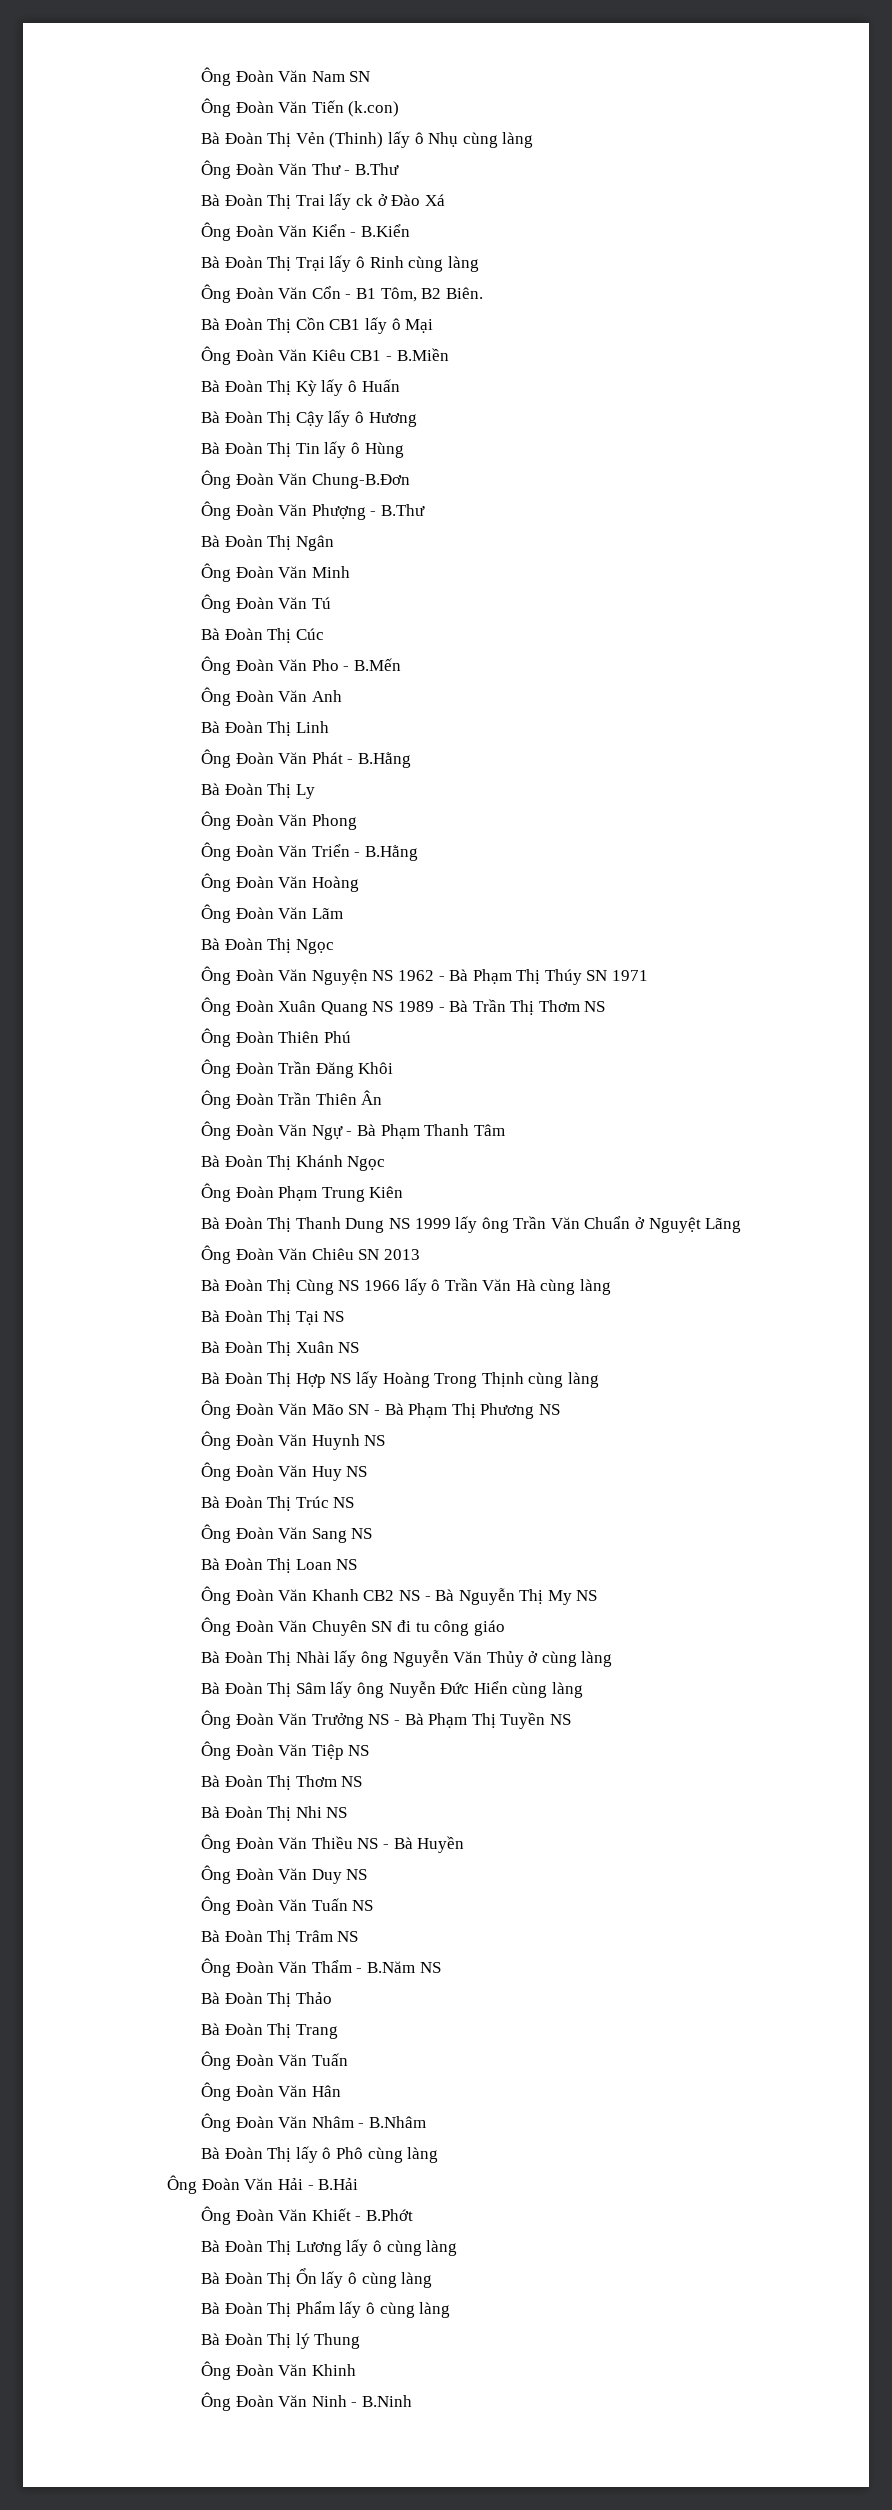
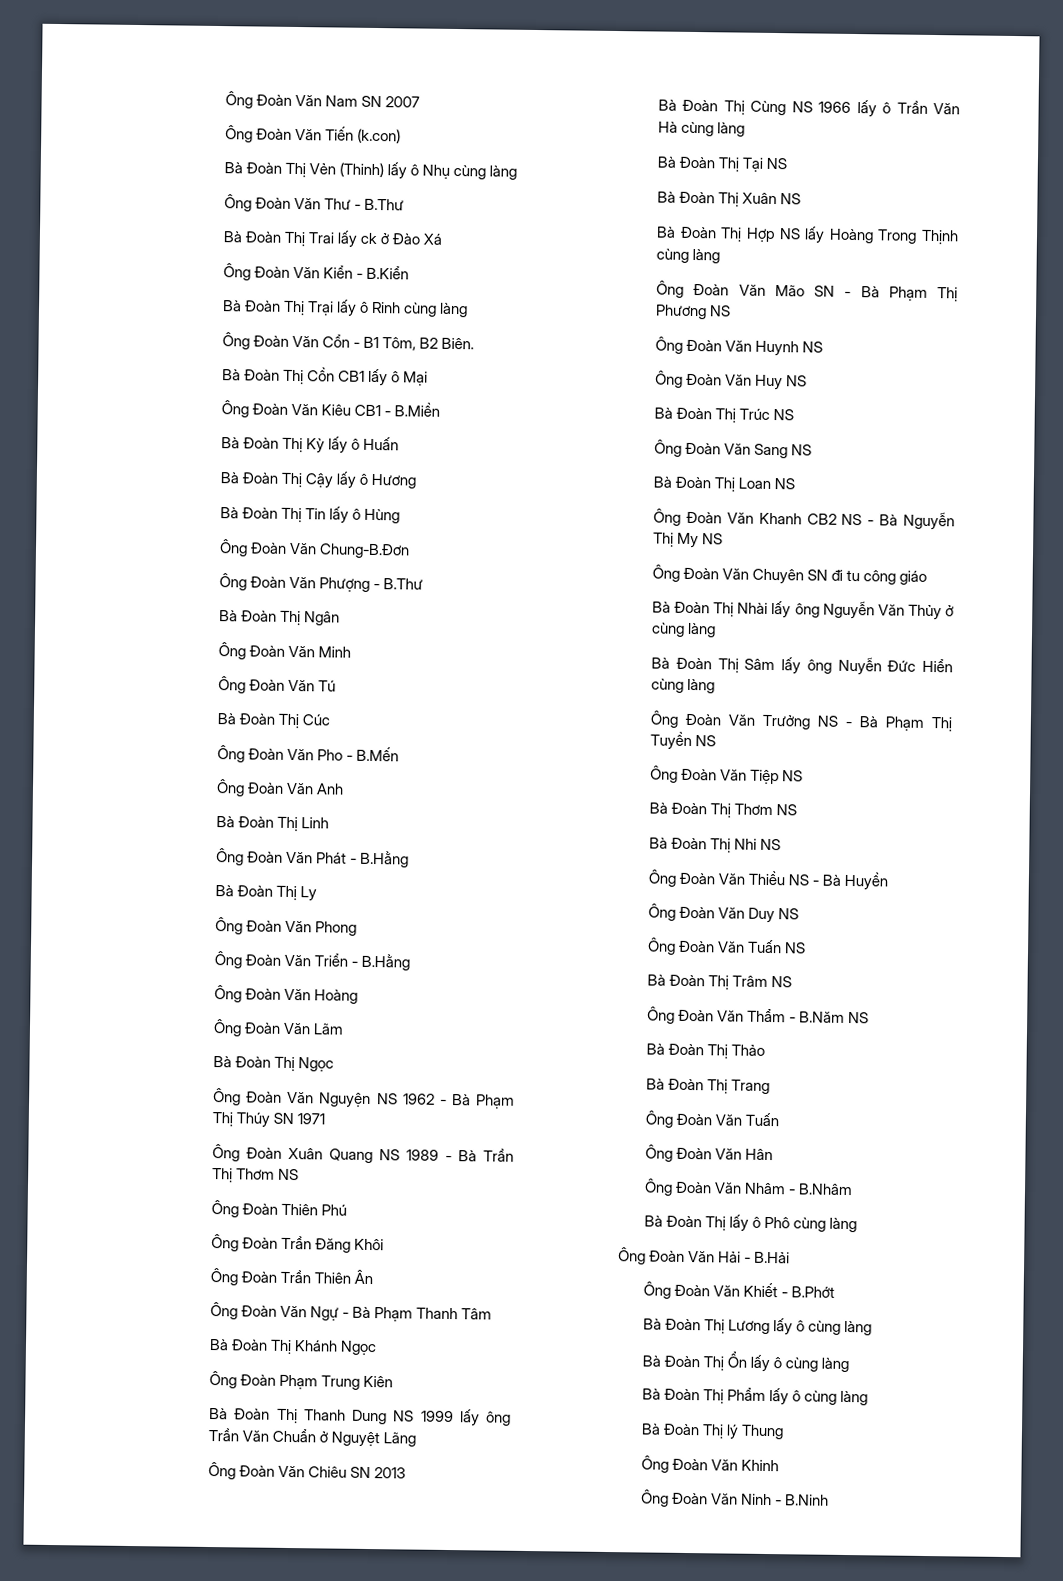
(371, 76) none -> [385,96,421,108] 2007

